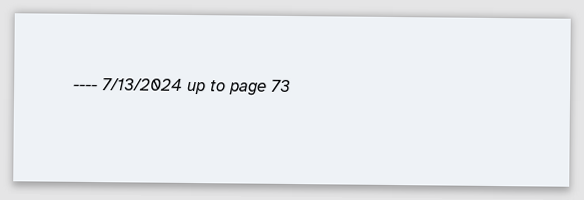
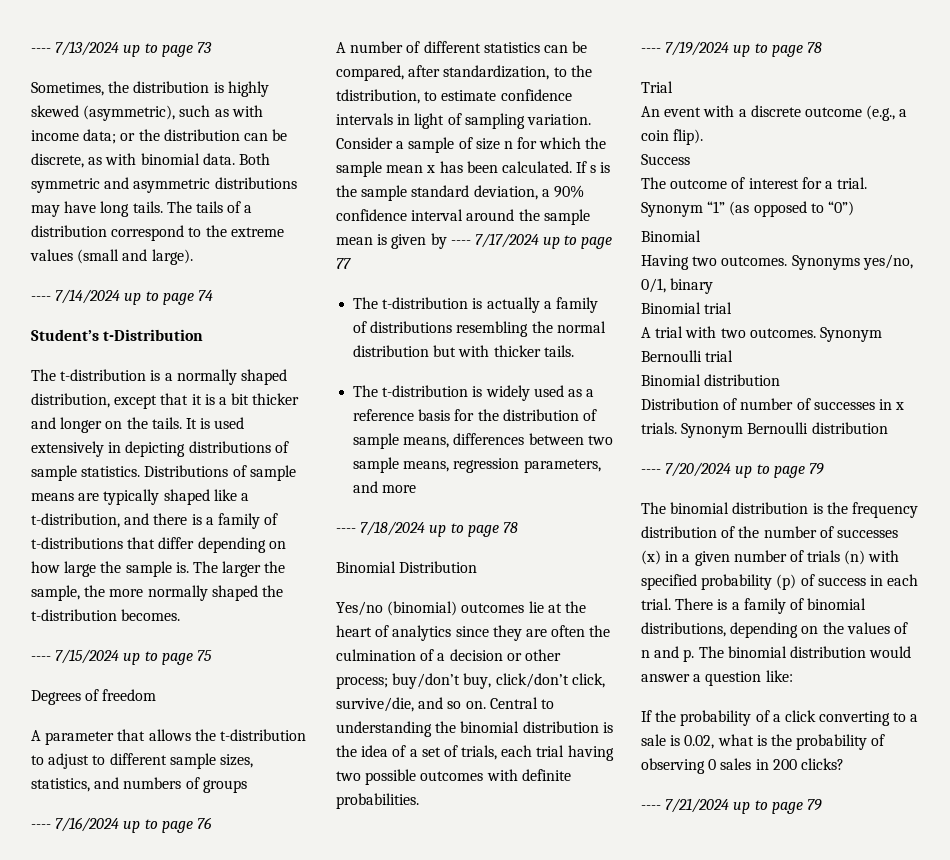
(291, 85) none -> [31,81,269,97] [31,105,263,121] [31,129,288,144] [31,153,270,168] [31,177,297,193] [31,201,253,217] [31,225,284,241] [30,249,193,265] [31,289,213,305] [31,329,204,341] [31,369,287,385] [31,393,300,409] [31,417,245,433] [31,441,289,457] [31,465,296,481] [31,489,249,505] [31,513,279,529] [31,537,286,553] [31,561,286,577] [31,585,283,601] [31,609,181,621] [31,649,212,665] [31,689,157,705] [31,729,306,745] [31,753,253,769] [31,777,247,793] [31,817,212,833] [336,41,588,53] [336,65,592,81] [336,89,572,104] [336,113,591,129] [336,137,607,153] [336,161,611,177] [336,185,584,201] [336,209,590,225] [336,233,613,249] [336,258,351,269] [353,297,598,313] [353,321,606,337] [353,345,574,357] [353,385,595,401] [353,409,597,421] [353,433,613,449] [353,457,601,473] [353,481,417,493] [336,521,518,537] [336,561,478,573] [336,601,586,616] [336,625,611,641] [336,649,561,661] [336,673,605,689] [336,697,554,712] [336,721,613,737] [336,745,614,761] [336,769,571,785] [336,793,419,809] [641,41,822,57] [641,81,673,93] [641,105,908,121] [641,129,704,145] [641,154,690,165] [641,177,868,189] [641,201,854,217] [641,230,701,242] [641,254,913,270] [641,278,714,294] [641,302,733,314] [641,326,882,342] [641,350,734,362] [641,374,781,386] [641,398,905,410] [641,422,888,438] [641,462,824,478] [641,502,918,518] [641,526,898,538] [641,550,900,566] [641,574,919,590] [641,598,867,614] [641,622,908,638] [641,646,912,662] [641,670,793,686] [641,710,919,726] [641,734,886,750] [641,758,844,774] [641,798,822,814] // Sometimes, the distribution is highly skewed (asymmetric), such as with income data; or the distribution can be discrete, as with binomial data. Both symmetric and asymmetric distributions may have long tails. The tails of a distribution correspond to the extreme values (small and large). // ---- 7/14/2024 up to page 74 // Student’s t-Distribution // The t-distribution is a normally shaped distribution, except that it is a bit thicker and longer on the tails. It is used extensively in depicting distributions of sample statistics. Distributions of sample means are typically shaped like a t-distribution, and there is a family of t-distributions that differ depending on how large the sample is. The larger the sample, the more normally shaped the t-distribution becomes. // ---- 7/15/2024 up to page 75 // Degrees of freedom // A parameter that allows the t-distribution to adjust to different sample sizes, statistics, and numbers of groups // ---- 7/16/2024 up to page 76 // A number of different statistics can be compared, after standardization, to the tdistribution, to estimate confidence intervals in light of sampling variation. Consider a sample of size n for which the sample mean x has been calculated. If s is the sample standard deviation, a 90% confidence interval around the sample mean is given by ---- 7/17/2024 up to page 77 // The t-distribution is actually a family of distributions resembling the normal distribution but with thicker tails. // The t-distribution is widely used as a reference basis for the distribution of sample means, differences between two sample means, regression parameters, and more // ---- 7/18/2024 up to page 78 // Binomial Distribution // Yes/no (binomial) outcomes lie at the heart of analytics since they are often the culmination of a decision or other process; buy/don’t buy, click/don’t click, survive/die, and so on. Central to understanding the binomial distribution is the idea of a set of trials, each trial having two possible outcomes with definite probabilities. // ---- 7/19/2024 up to page 78 // Trial // An event with a discrete outcome (e.g., a coin flip). // Success // The outcome of interest for a trial. Synonym “1” (as opposed to “0”) // Binomial // Having two outcomes. Synonyms yes/no, 0/1, binary // Binomial trial // A trial with two outcomes. Synonym Bernoulli trial // Binomial distribution // Distribution of number of successes in x trials. Synonym Bernoulli distribution // ---- 7/20/2024 up to page 79 // The binomial distribution is the frequency distribution of the number of successes (x) in a given number of trials (n) with specified probability (p) of success in each trial. There is a family of binomial distributions, depending on the values of n and p. The binomial distribution would answer a question like: // If the probability of a click converting to a sale is 0.02, what is the probability of observing 0 sales in 200 clicks? // ---- 7/21/2024 up to page 79

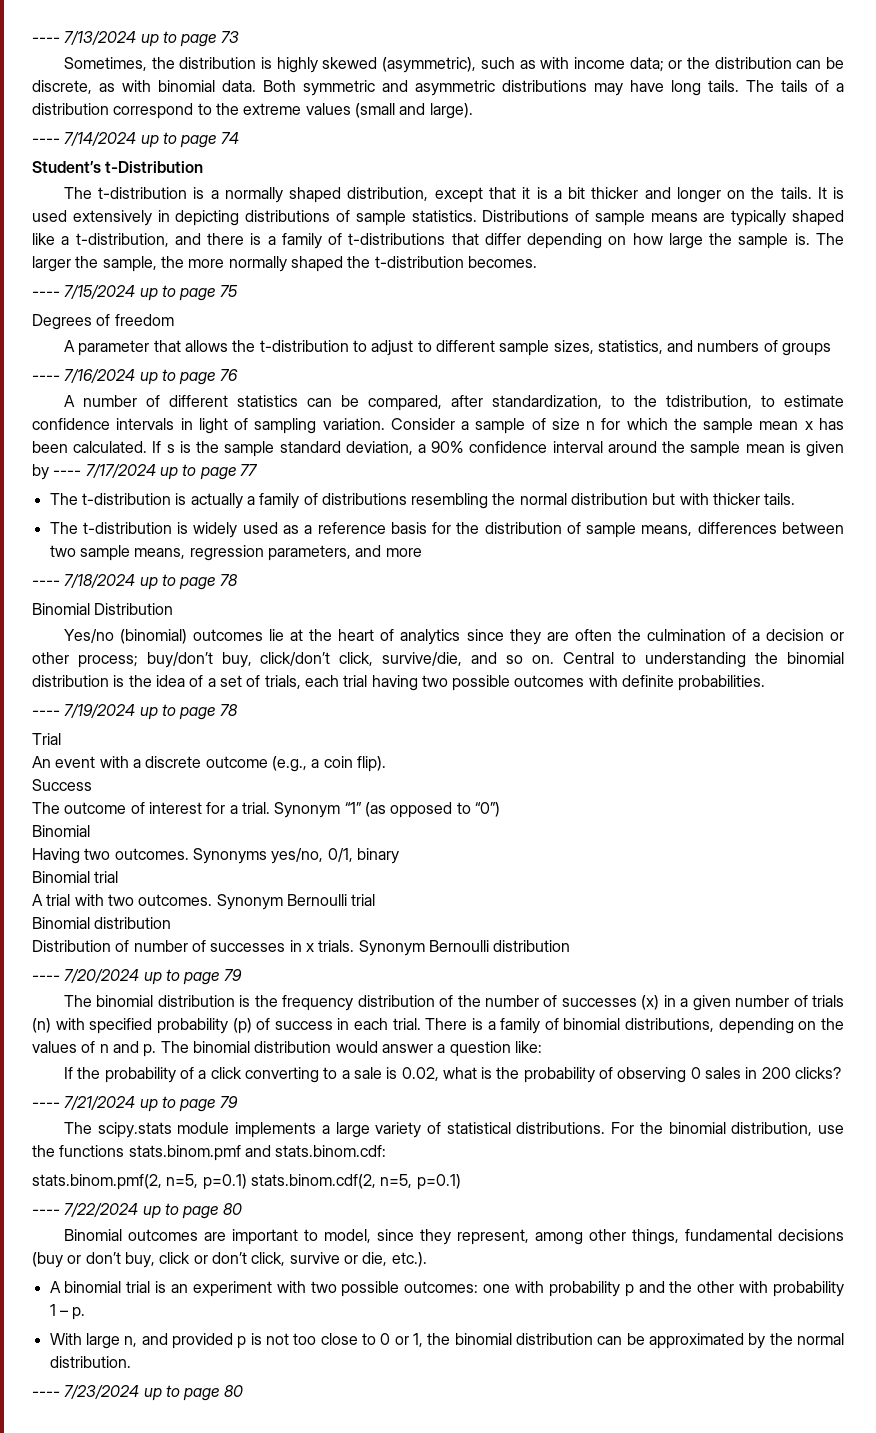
(822, 805) none -> [63,1122,844,1138] [32,1145,387,1161] [32,1174,461,1190] [32,1203,242,1219] [63,1229,845,1245] [32,1252,427,1268] [49,1281,845,1297] [49,1304,86,1320] [49,1333,844,1349] [49,1356,131,1368] [32,1385,243,1401] // The scipy.stats module implements a large variety of statistical distributions. For the binomial distribution, use the functions stats.binom.pmf and stats.binom.cdf: // stats.binom.pmf(2, n=5, p=0.1) stats.binom.cdf(2, n=5, p=0.1) // ---- 7/22/2024 up to page 80 // Binomial outcomes are important to model, since they represent, among other things, fundamental decisions (buy or don’t buy, click or don’t click, survive or die, etc.). // A binomial trial is an experiment with two possible outcomes: one with probability p and the other with probability 1 – p. // With large n, and provided p is not too close to 0 or 1, the binomial distribution can be approximated by the normal distribution. // ---- 7/23/2024 up to page 80

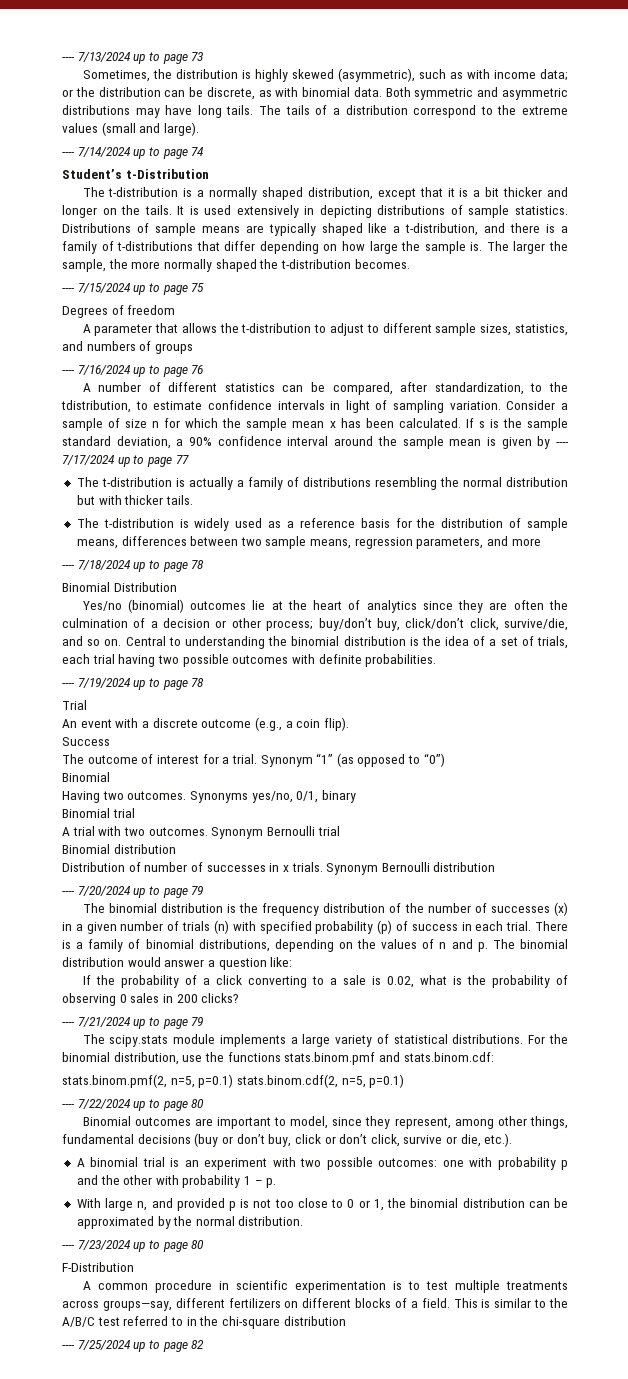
(243, 1391) none -> [62,1262,134,1272] [82,1280,568,1293] [62,1298,568,1311] [62,1316,346,1329] [62,1340,205,1352] // F-Distribution // A common procedure in scientific experimentation is to test multiple treatments across groups—say, different fertilizers on different blocks of a field. This is similar to the A/B/C test referred to in the chi-square distribution // ---- 7/25/2024 up to page 82

